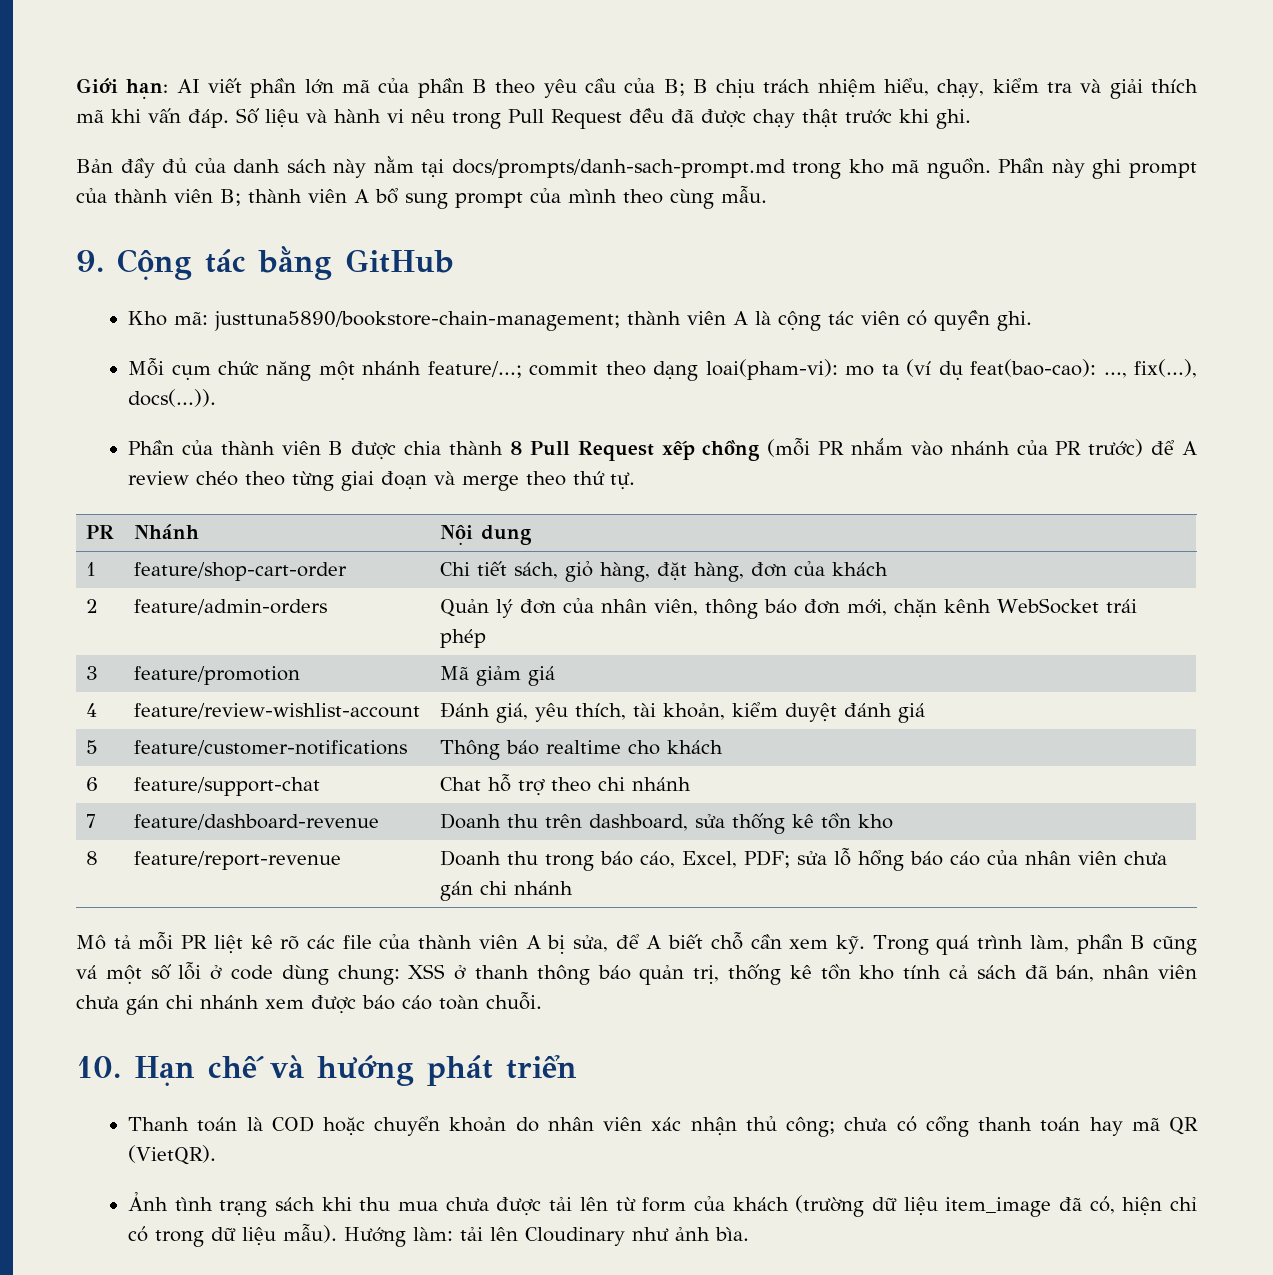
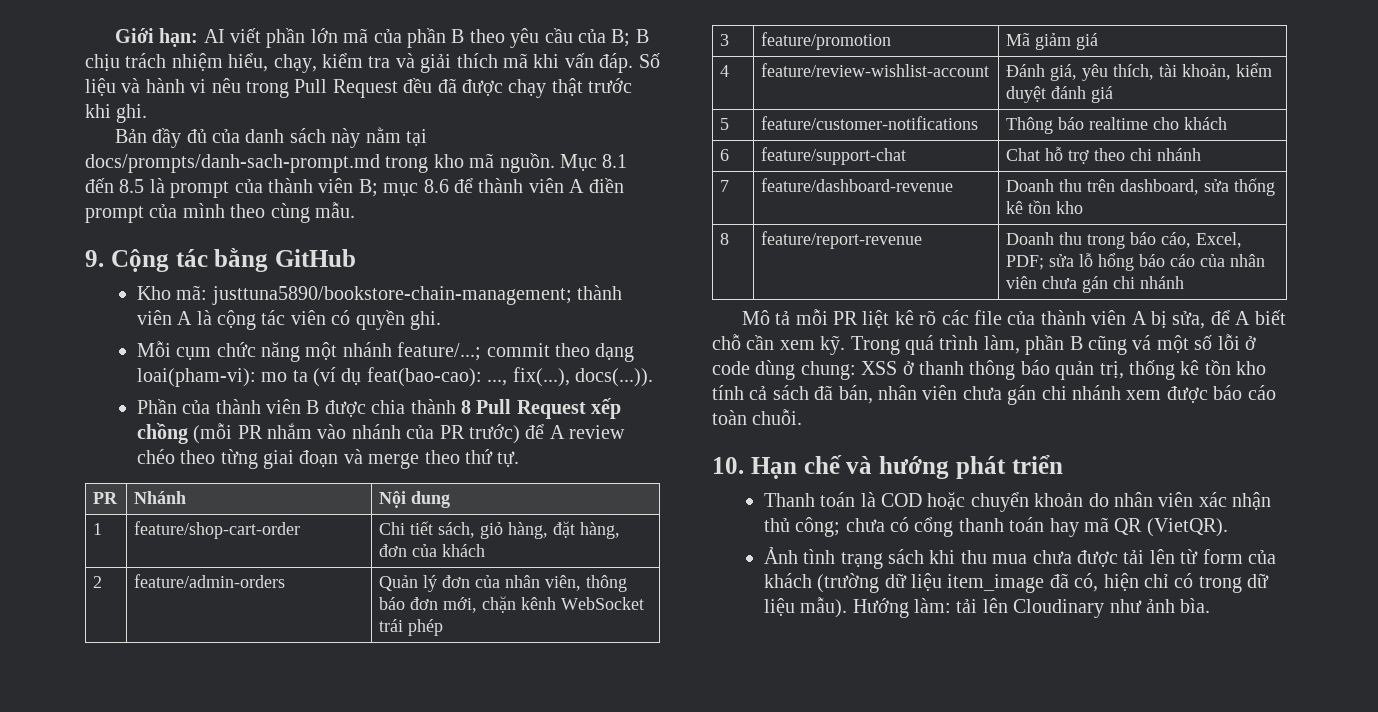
[998,158,1122,179] Phần này ghi -> [559,154,628,171] [85,178,165,193] Mục 8.1 đến 8.5 là
[248,188,448,209] thành viên A bổ sung -> [383,178,624,196] mục 8.6 để thành viên A điền

